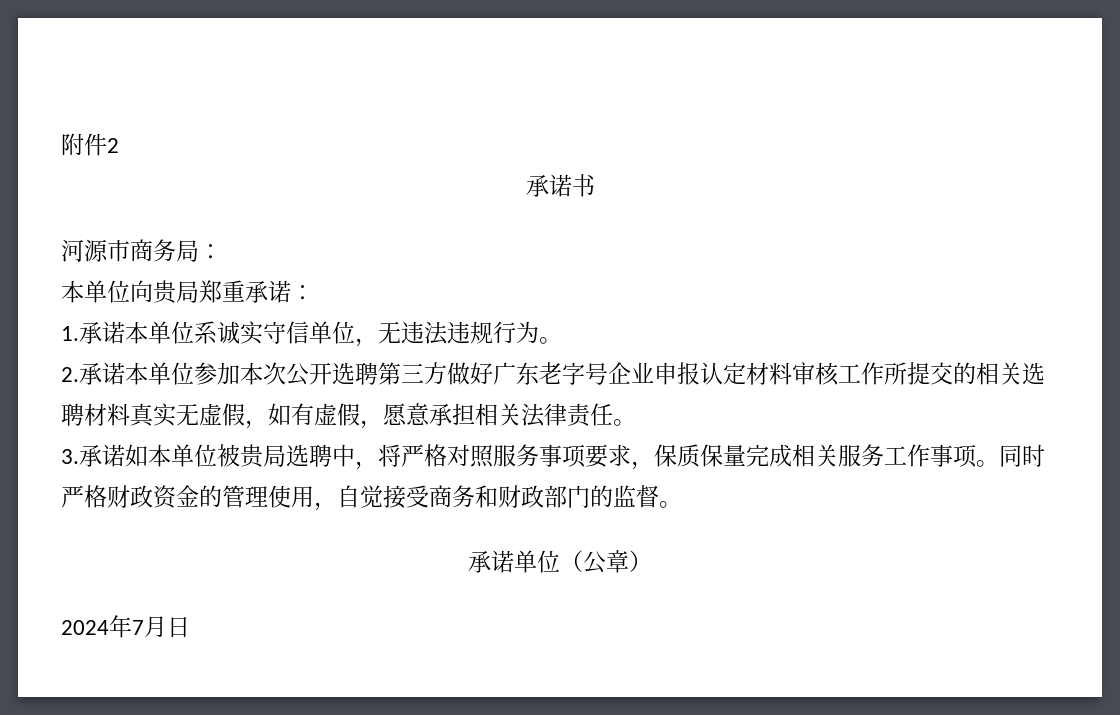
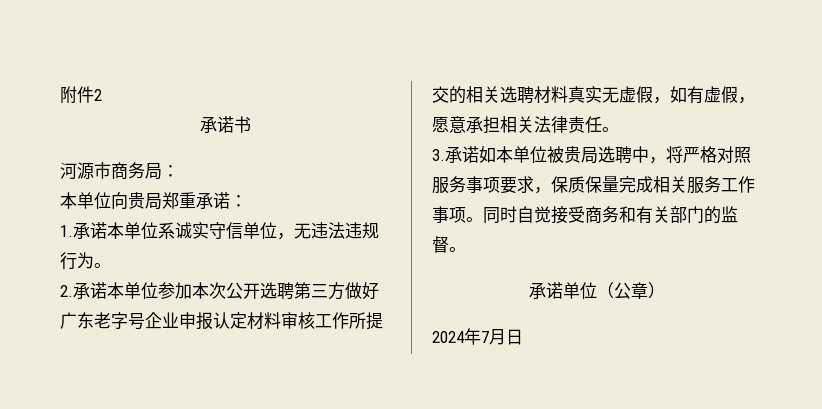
[61,485,337,511] 严格财政资金的管理使用， -> (517, 214) none
[498,485,544,508] 财政 -> [636,206,670,224] 有关

